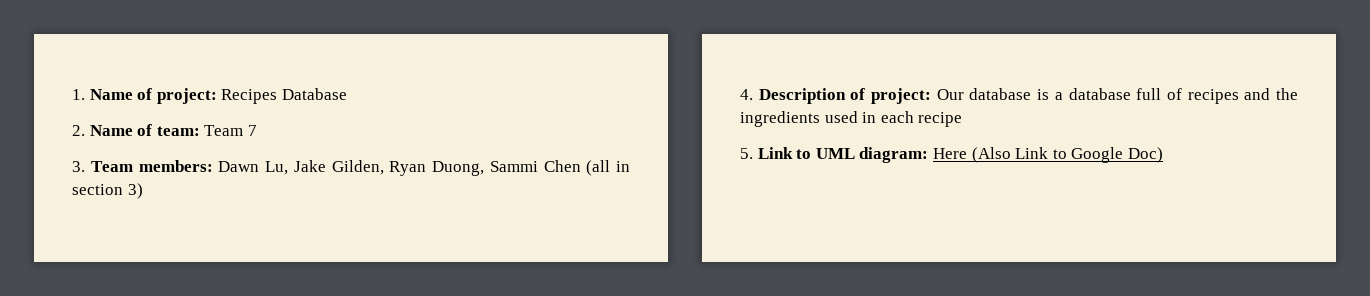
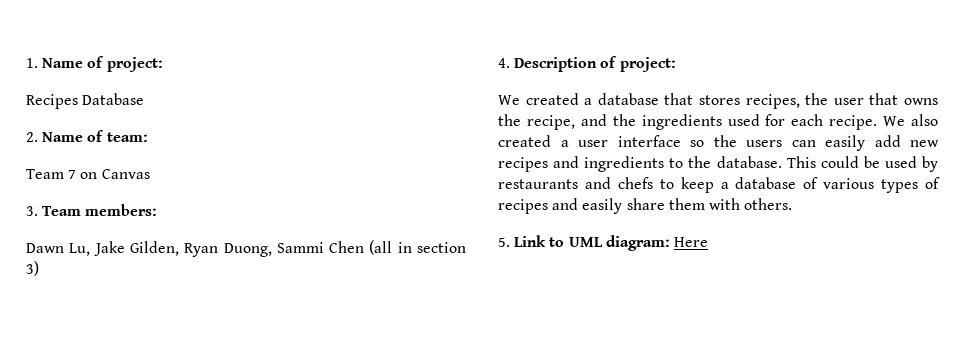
(217, 96) none -> (163, 64) //
(200, 131) none -> (148, 137) //
(257, 130) none -> [80,169,150,179] on Canvas
(213, 166) none -> (158, 210) //
[936,88,1298,104] [740,111,963,127] Our database is a database full of recipes and the ingredients used in each recipe -> [498,93,938,109] [498,114,938,130] [498,135,939,151] [498,156,939,172] [498,177,940,193] [498,198,793,214] // We created a database that stores recipes, the user that owns the recipe, and the ingredients used for each recipe. We also created a user interface so the users can easily add new recipes and ingredients to the database. This could be used by restaurants and chefs to keep a database of various types of recipes and easily share them with others.
[971,147,1163,163] (Also Link to Google Doc) -> (708, 242) none

